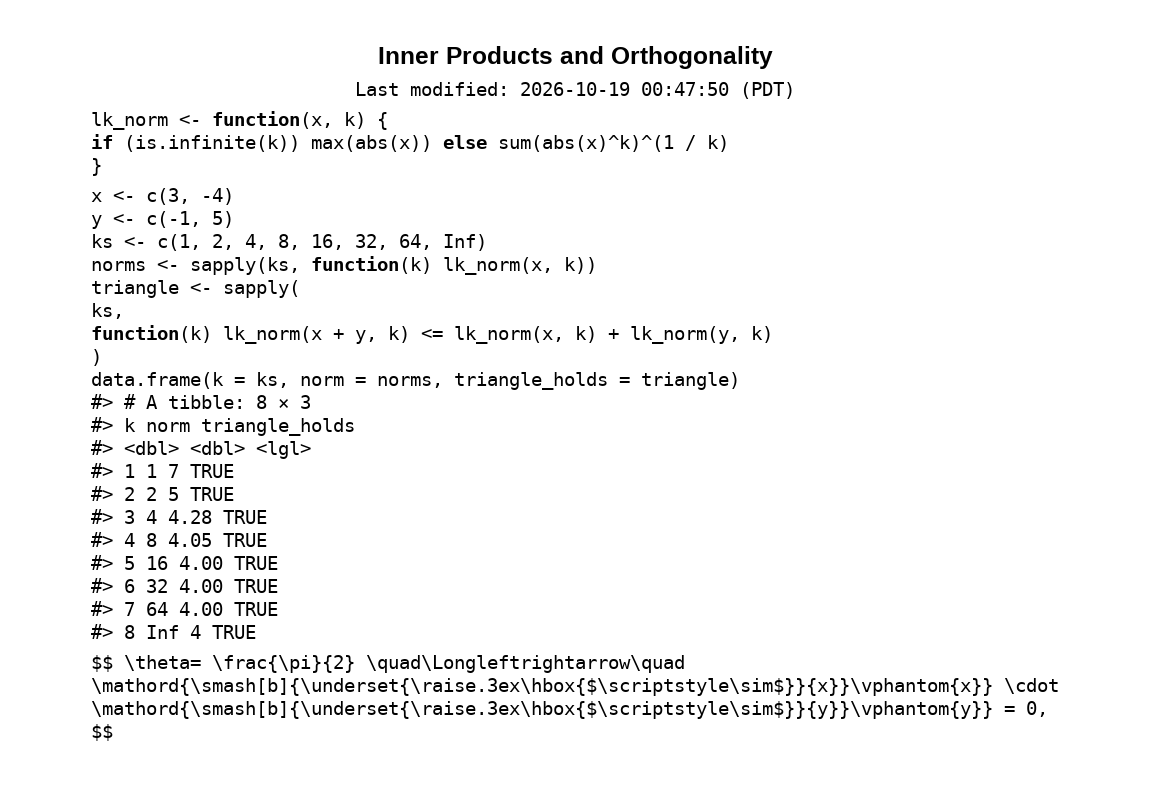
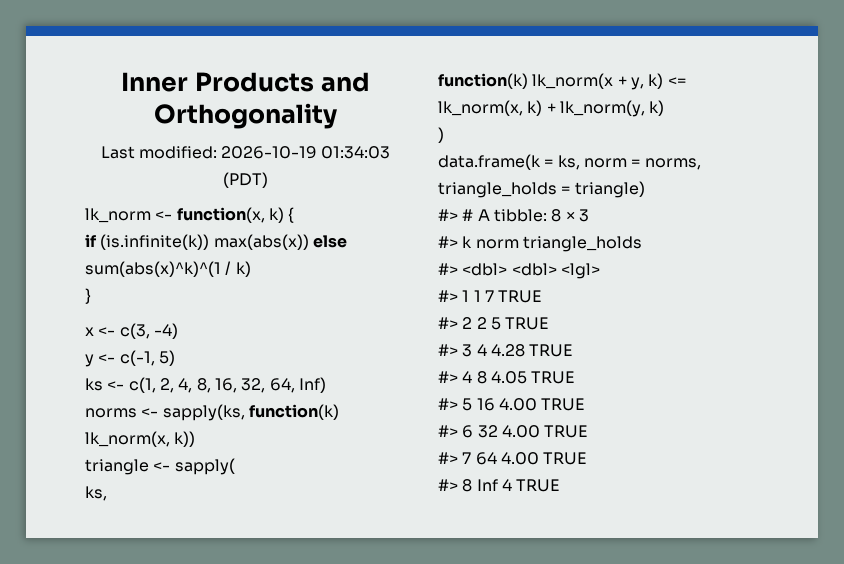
[641,82,729,96] 00:47:50 -> [321,146,391,159] 01:34:03
[91,655,685,673] [91,678,1059,696] [91,701,1048,719] [91,724,113,741] // $$ \theta= \frac{\pi}{2} \quad\Longleftrightarrow\quad \mathord{\smash[b]{\underset{\raise.3ex\hbox{$\scriptstyle\sim$}}{x}}\vphantom{x}} \cdot \mathord{\smash[b]{\underset{\raise.3ex\hbox{$\scriptstyle\sim$}}{y}}\vphantom{y}} = 0, $$ -> (561, 485) none

